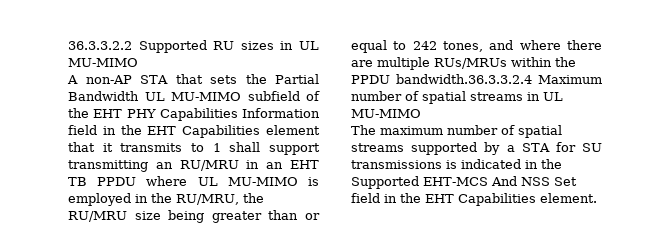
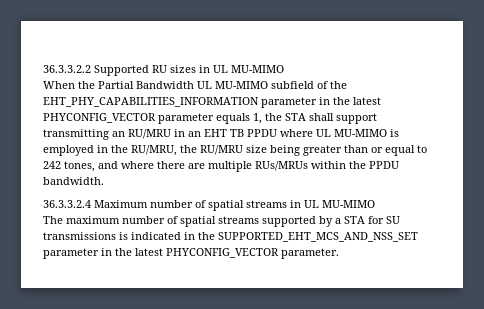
[67,74,237,84] A non-AP STA that sets -> [43,81,75,89] When
[93,108,320,121] [68,125,320,138] [68,142,221,152] EHT PHY Capabilities Information field in the EHT Capabilities element that it transmits to 1 -> [43,97,381,108] [43,113,306,124] EHT_PHY_CAPABILITIES_INFORMATION parameter in the latest PHYCONFIG_VECTOR parameter equals 1, the STA
[396,74,532,84] bandwidth.36.3.3.2.4 -> [43,177,104,185] [43,200,91,208] bandwidth. // 36.3.3.2.4
[351,176,577,189] [351,193,597,206] Supported EHT-MCS And NSS Set field in the EHT Capabilities element. -> [218,232,418,242] [43,248,339,259] SUPPORTED_EHT_MCS_AND_NSS_SET parameter in the latest PHYCONFIG_VECTOR parameter.

